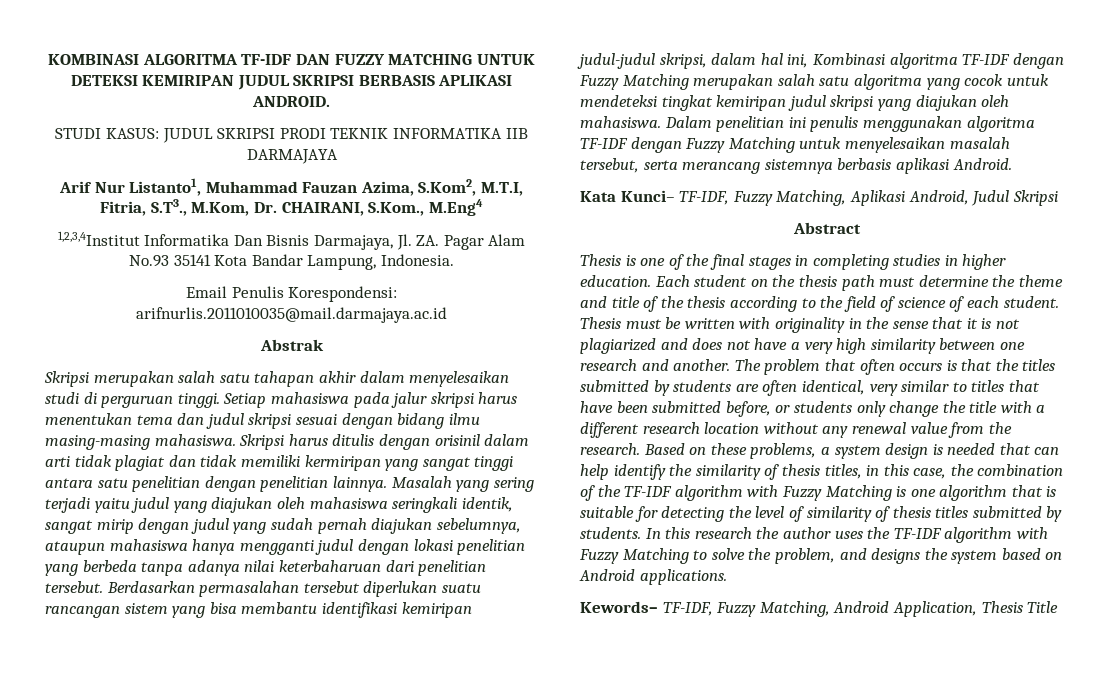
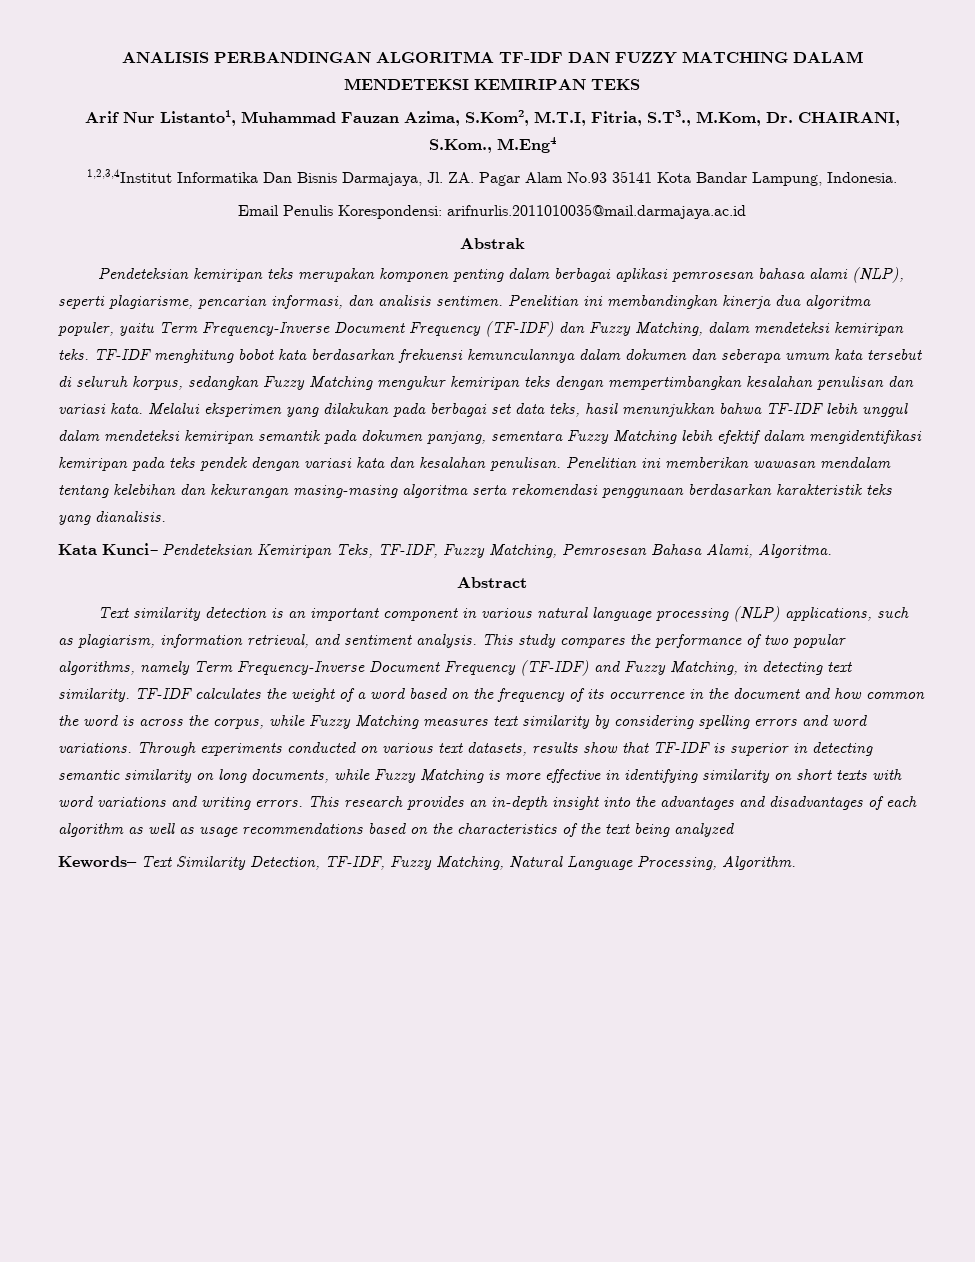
[48,54,140,65] KOMBINASI -> [121,52,371,63] ANALISIS PERBANDINGAN
[476,54,535,65] [70,75,513,90] [252,96,330,107] [55,128,528,143] [246,149,338,164] UNTUK DETEKSI KEMIRIPAN JUDUL SKRIPSI BERBASIS APLIKASI ANDROID. // STUDI KASUS: JUDUL SKRIPSI PRODI TEKNIK INFORMATIKA IIB DARMAJAYA -> [792,51,863,63] [344,78,640,90] DALAM MENDETEKSI KEMIRIPAN TEKS
[44,371,510,387] [45,392,518,408] [45,413,480,429] [45,434,530,450] [45,455,514,471] [45,476,534,492] [45,497,513,513] [45,518,521,534] [45,539,526,555] [45,560,487,576] [45,581,481,597] [45,602,472,618] [577,53,1064,69] [579,74,1049,90] [580,95,1010,111] [580,116,1035,132] [580,137,1010,153] [580,158,1012,174] [580,190,1058,206] [792,222,861,234] [580,254,1007,270] [580,275,1063,291] [580,296,1059,312] [580,317,1021,333] [580,338,1025,354] [580,359,1056,375] [580,380,1040,396] [580,401,1046,417] [580,422,1012,438] [580,443,1060,459] [580,464,1064,480] [580,485,1057,501] [580,506,1063,522] [580,527,1048,543] [579,548,1063,564] [579,569,727,585] [580,601,1059,617] Skripsi merupakan salah satu tahapan akhir dalam menyelesaikan studi di perguruan tinggi. Setiap mahasiswa pada jalur skripsi harus menentukan tema dan judul skripsi sesuai dengan bidang ilmu masing-masing mahasiswa. Skripsi harus ditulis dengan orisinil dalam arti tidak plagiat dan tidak memiliki kermiripan yang sangat tinggi antara satu penelitian dengan penelitian lainnya. Masalah yang sering terjadi yaitu judul yang diajukan oleh mahasiswa seringkali identik, sangat mirip dengan judul yang sudah pernah diajukan sebelumnya, ataupun mahasiswa hanya mengganti judul dengan lokasi penelitian yang berbeda tanpa adanya nilai keterbaharuan dari penelitian tersebut. Berdasarkan permasalahan tersebut diperlukan suatu rancangan sistem yang bisa membantu identifikasi kemiripan judul-judul skripsi, dalam hal ini, Kombinasi algoritma TF-IDF dengan Fuzzy Matching merupakan salah satu algoritma yang cocok untuk mendeteksi tingkat kemiripan judul skripsi yang diajukan oleh mahasiswa. Dalam penelitian ini penulis menggunakan algoritma TF-IDF dengan Fuzzy Matching untuk menyelesaikan masalah tersebut, serta merancang sistemnya berbasis aplikasi Android. // Kata Kunci– TF-IDF, Fuzzy Matching, Aplikasi Android, Judul Skripsi // Abstract // Thesis is one of the final stages in completing studies in higher education. Each student on the thesis path must determine the theme and title of the thesis according to the field of science of each student. Thesis must be written with originality in the sense that it is not plagiarized and does not have a very high similarity between one research and another. The problem that often occurs is that the titles submitted by students are often identical, very similar to titles that have been submitted before, or students only change the title with a different research location without any renewal value from the research. Based on these problems, a system design is needed that can help identify the similarity of thesis titles, in this case, the combination of the TF-IDF algorithm with Fuzzy Matching is one algorithm that is suitable for detecting the level of similarity of thesis titles submitted by students. In this research the author uses the TF-IDF algorithm with Fuzzy Matching to solve the problem, and designs the system based on Android applications. // Kewords– TF-IDF, Fuzzy Matching, Android Application, Thesis Title -> [98,267,905,283] [58,294,871,309] [58,321,904,337] [58,349,922,363] [58,376,914,390] [58,403,908,417] [58,430,922,444] [58,456,891,471] [58,484,892,498] [58,511,166,525] [58,543,832,558] [457,577,527,588] [98,606,910,622] [58,634,846,648] [58,660,852,676] [58,688,925,702] [58,715,867,729] [58,742,873,756] [58,769,902,783] [58,796,917,810] [58,823,734,837] [58,855,796,870] Pendeteksian kemiripan teks merupakan komponen penting dalam berbagai aplikasi pemrosesan bahasa alami (NLP), seperti plagiarisme, pencarian informasi, dan analisis sentimen. Penelitian ini membandingkan kinerja dua algoritma populer, yaitu Term Frequency-Inverse Document Frequency (TF-IDF) dan Fuzzy Matching, dalam mendeteksi kemiripan teks. TF-IDF menghitung bobot kata berdasarkan frekuensi kemunculannya dalam dokumen dan seberapa umum kata tersebut di seluruh korpus, sedangkan Fuzzy Matching mengukur kemiripan teks dengan mempertimbangkan kesalahan penulisan dan variasi kata. Melalui eksperimen yang dilakukan pada berbagai set data teks, hasil menunjukkan bahwa TF-IDF lebih unggul dalam mendeteksi kemiripan semantik pada dokumen panjang, sementara Fuzzy Matching lebih efektif dalam mengidentifikasi kemiripan pada teks pendek dengan variasi kata dan kesalahan penulisan. Penelitian ini memberikan wawasan mendalam tentang kelebihan dan kekurangan masing-masing algoritma serta rekomendasi penggunaan berdasarkan karakteristik teks yang dianalisis. // Kata Kunci– Pendeteksian Kemiripan Teks, TF-IDF, Fuzzy Matching, Pemrosesan Bahasa Alami, Algoritma. // Abstract // Text similarity detection is an important component in various natural language processing (NLP) applications, such as plagiarism, information retrieval, and sentiment analysis. This study compares the performance of two popular algorithms, namely Term Frequency-Inverse Document Frequency (TF-IDF) and Fuzzy Matching, in detecting text similarity. TF-IDF calculates the weight of a word based on the frequency of its occurrence in the document and how common the word is across the corpus, while Fuzzy Matching measures text similarity by considering spelling errors and word variations. Through experiments conducted on various text datasets, results show that TF-IDF is superior in detecting semantic similarity on long documents, while Fuzzy Matching is more effective in identifying similarity on short texts with word variations and writing errors. This research provides an in-depth insight into the advantages and disadvantages of each algorithm as well as usage recommendations based on the characteristics of the text being analyzed // Kewords– Text Similarity Detection, TF-IDF, Fuzzy Matching, Natural Language Processing, Algorithm.

